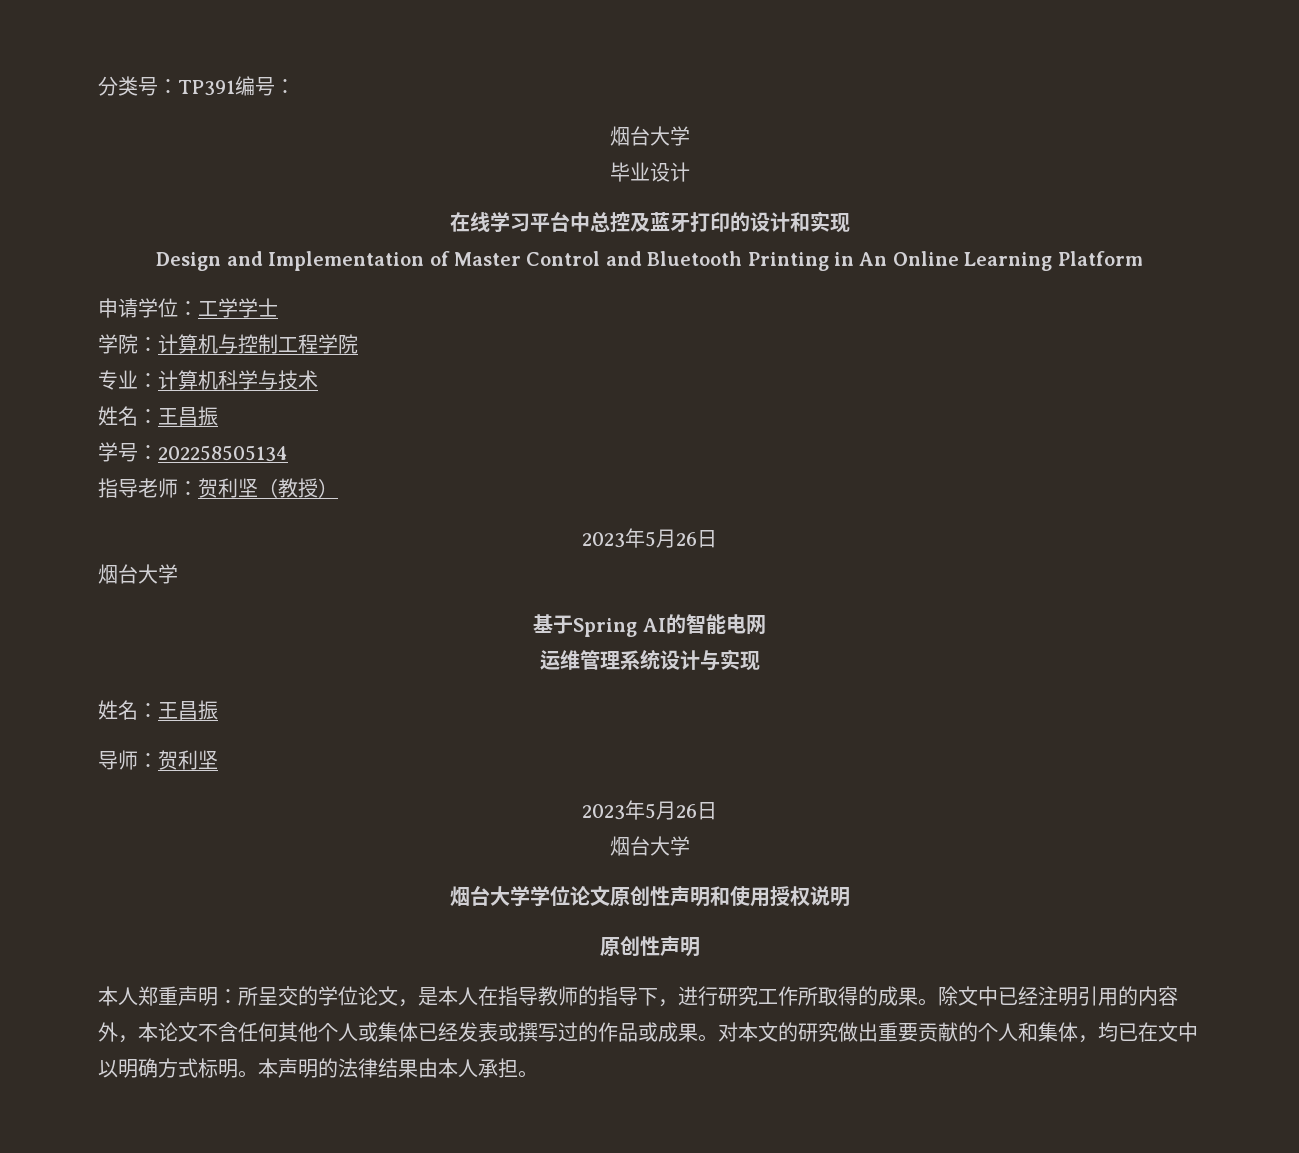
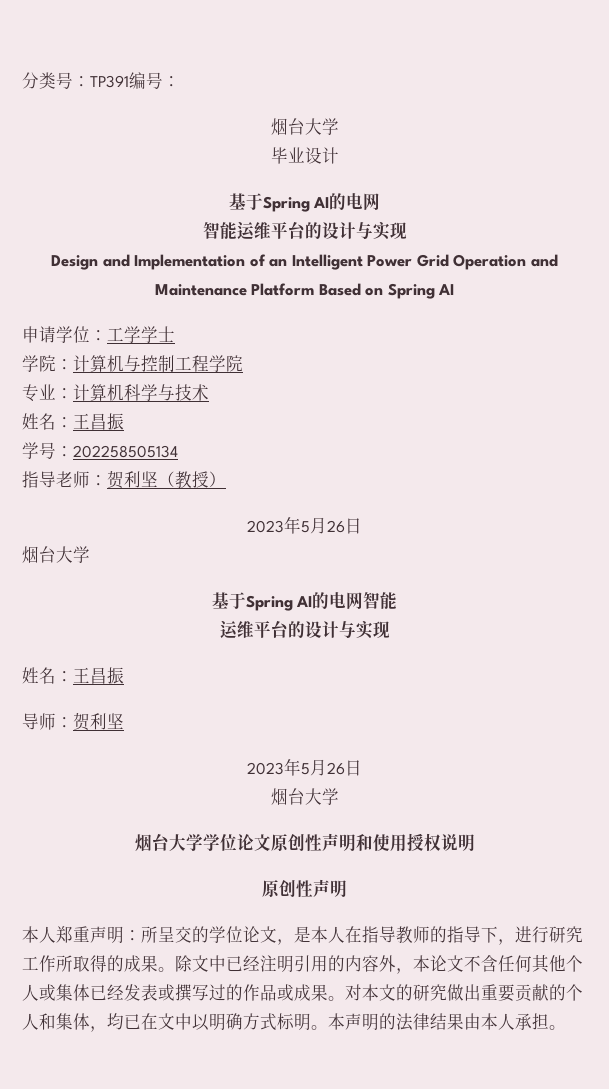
[449,212,810,232] 在线学习平台中总控及蓝牙打印的设计和 -> [228,193,381,212] [202,221,373,240] 基于Spring AI的电网 // 智能运维平台的设计与
[453,251,1143,271] Master Control and Bluetooth Printing in An Online Learning Platform -> [269,254,558,270] [154,283,455,299] an Intelligent Power Grid Operation and Maintenance Platform Based on Spring AI
[685,614,766,635] [539,649,660,670] 智能电网 // 运维管理系统 -> [329,592,398,609] [219,620,305,639] 电网智能 // 运维平台的

